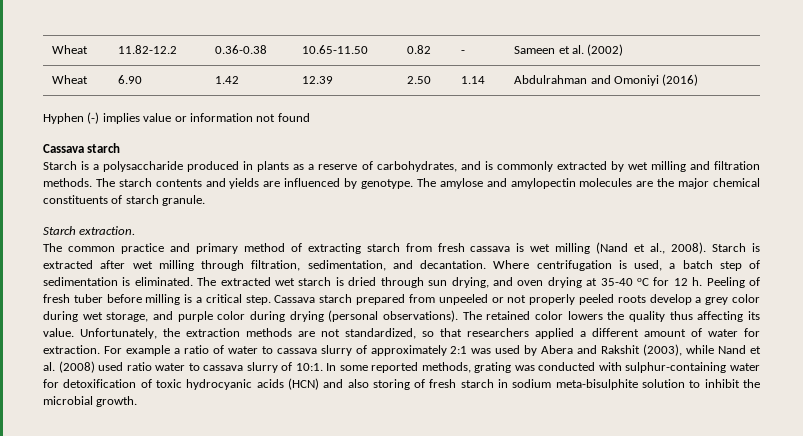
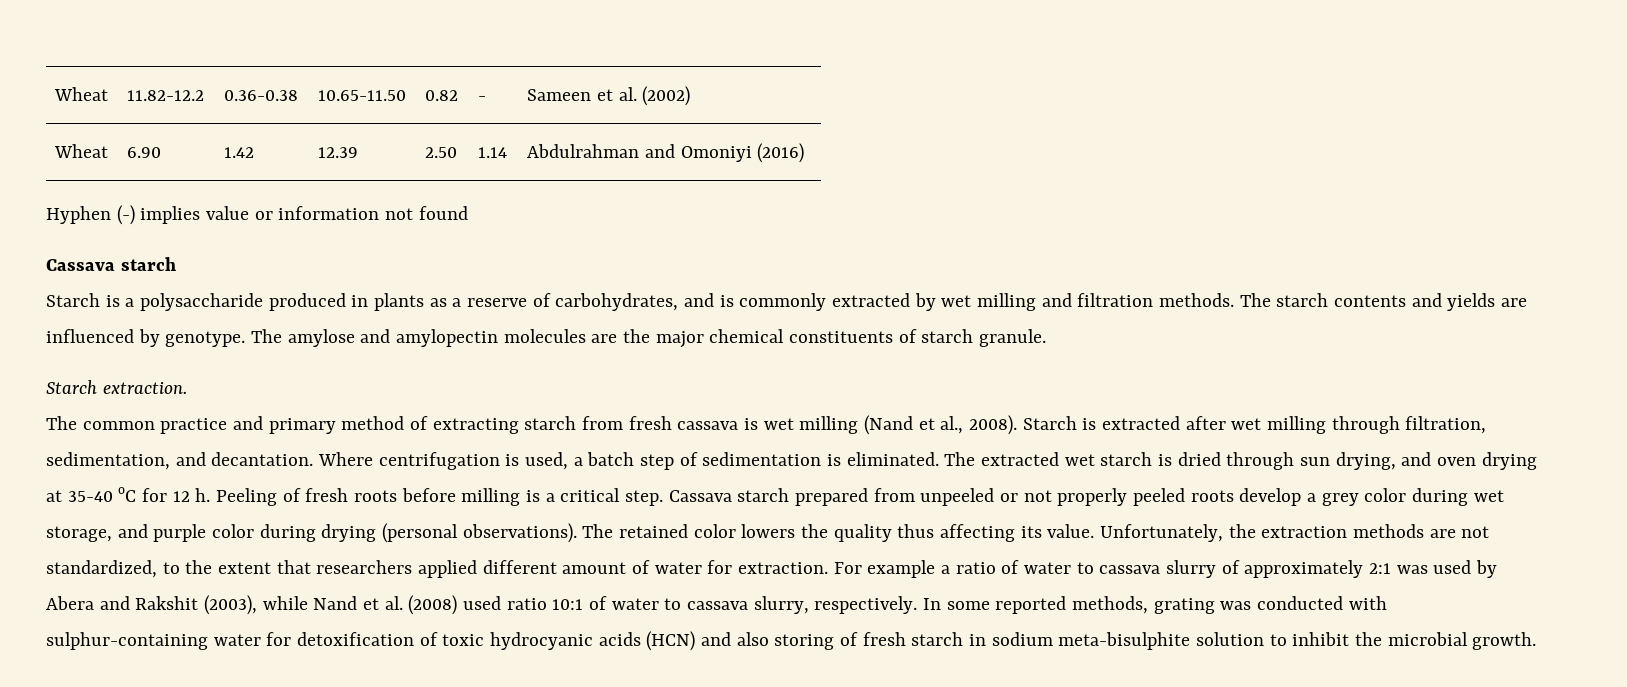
[73,294,103,303] tuber -> [354,490,398,502] roots
[422,331,434,337] so -> [162,560,272,574] to the extent
[580,331,586,337] a -> (478, 569) none
[155,362,323,373] water to cassava slurry of 10:1. -> [552,596,918,614] 10:1 of water to cassava slurry, respectively.

